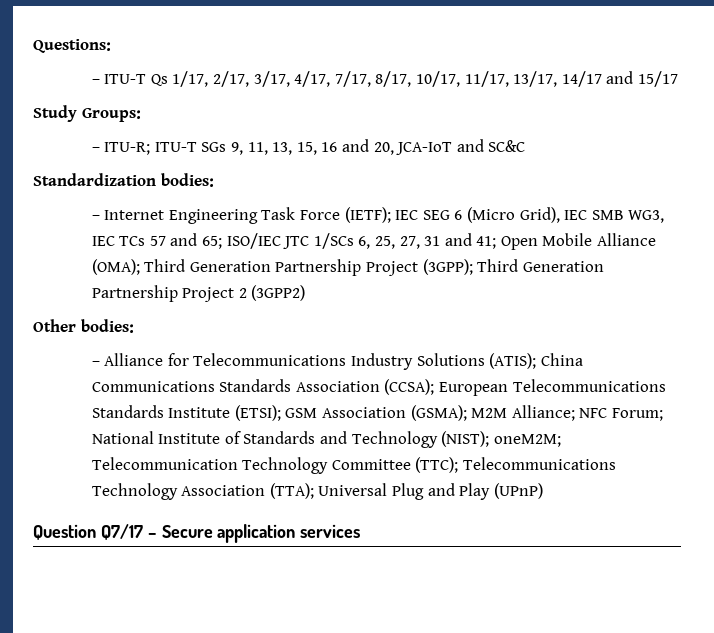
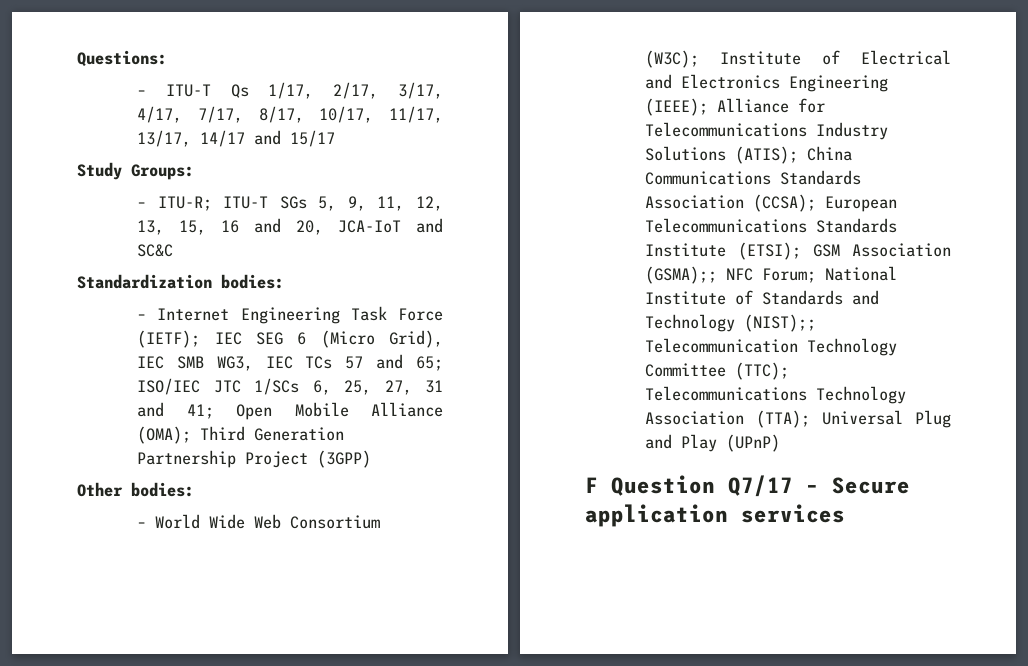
(227, 147) none -> [318,196,337,211] 5,
(268, 148) none -> [416,196,444,211] 12,
[422,259,604,275] [91,285,306,302] [33,319,134,333] [91,361,100,366] (3GPP); Third Generation Partnership Project 2 (3GPP2) // Other bodies: // – -> [317,450,372,468] [77,482,194,497] [137,514,381,529] [645,50,951,68] [645,74,889,92] [645,98,709,116] (3GPP) // Other bodies: // – World Wide Web Consortium (W3C); Institute of Electrical and Electronics Engineering (IEEE);
[410,405,575,421] (GSMA); M2M Alliance; -> [645,266,718,284] (GSMA);;
[441,431,561,447] (NIST); oneM2M; -> [744,314,817,332] (NIST);;
(543, 491) none -> [585,477,598,493] F

